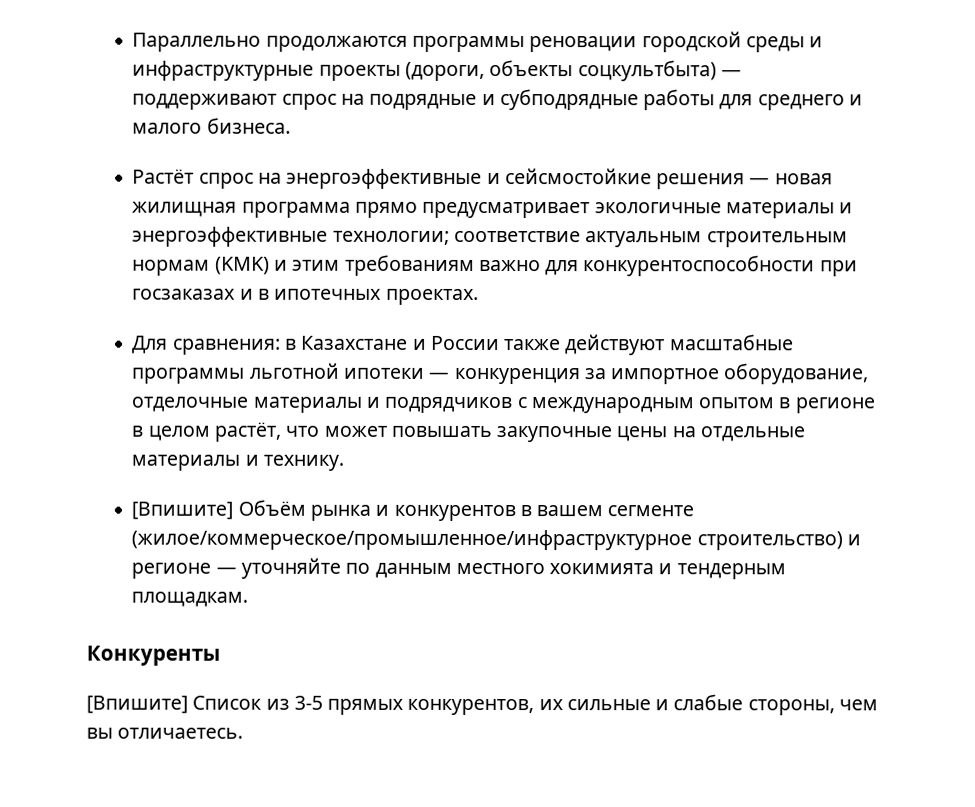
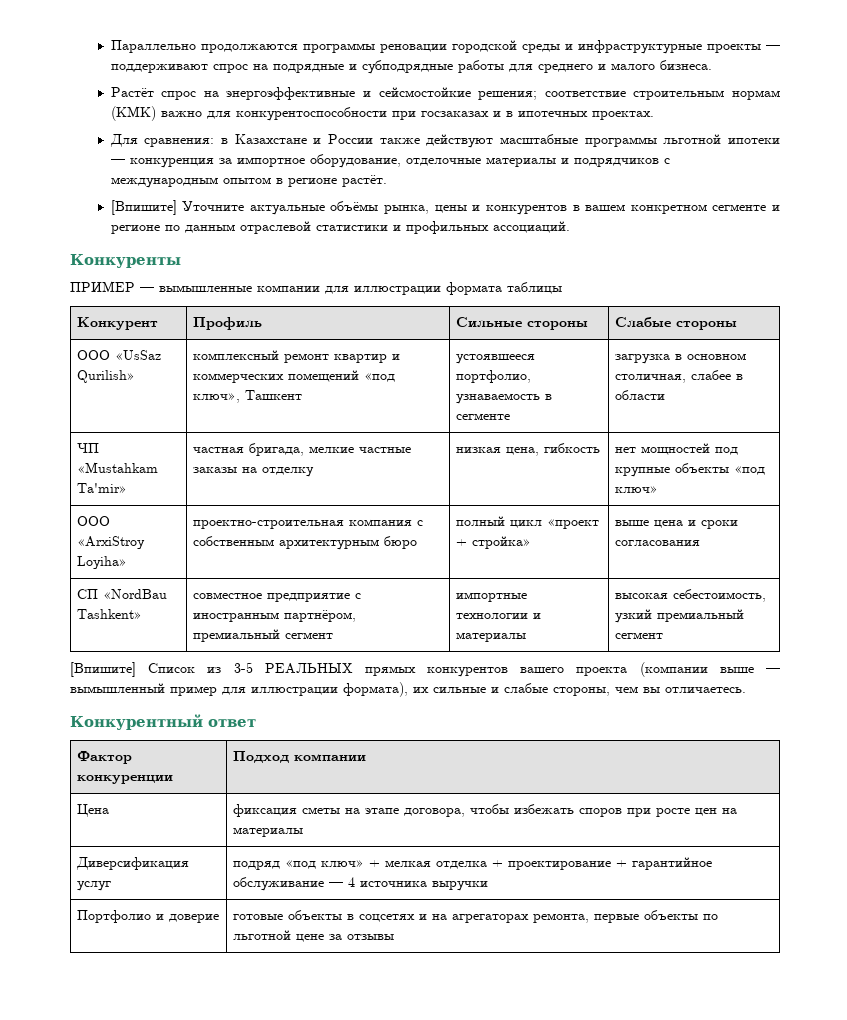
[405,60,717,82] (дороги, объекты соцкультбыта) -> (761, 48) none
[656,173,833,190] [132,201,854,219] [132,226,848,248] [132,254,475,276] решения — новая жилищная программа прямо предусматривает экологичные материалы и энергоэффективные технологии; соответствие актуальным строительным нормам (KMK) и этим требованиям -> [478,90,780,100] [110,106,156,121] решения; соответствие строительным нормам (KMK)
[131,421,805,443] [131,454,345,471] [131,499,695,522] [131,529,862,551] [131,557,786,580] [131,591,249,607] [86,645,220,666] [86,695,535,716] в целом растёт, что может повышать закупочные цены на отдельные материалы и технику. // [Впишите] Объём рынка и конкурентов в вашем сегменте (жилое/коммерческое/промышленное/инфраструктурное строительство) и регионе — уточняйте по данным местного хокимията и тендерным площадкам. // Конкуренты // [Впишите] Список из 3-5 прямых конкурентов, -> [341,175,387,187] [110,200,780,215] [110,221,570,234] [70,254,181,268] [70,281,562,295] [76,317,158,330] [192,317,262,330] [455,317,588,330] [614,317,737,330] [76,350,161,360] [76,370,135,383] [192,350,400,363] [192,370,395,383] [192,390,302,403] [455,354,535,364] [455,370,531,383] [455,393,552,404] [455,413,510,420] [614,353,746,364] [614,370,743,383] [614,390,665,400] [76,443,99,453] [76,462,158,473] [76,483,127,493] [192,443,411,456] [192,467,314,477] [455,443,600,456] [614,443,738,455] [614,463,765,477] [614,486,658,493] [76,516,110,526] [76,536,145,549] [76,556,127,569] [192,519,423,529] [192,536,417,550] [455,516,599,529] [455,536,531,549] [614,520,738,529] [614,540,700,546] [76,589,167,599] [76,609,142,619] [192,592,361,602] [192,610,356,622] [192,629,333,642] [455,592,527,602] [455,613,541,619] [455,632,526,642] [614,589,766,602] [614,609,744,623] [614,632,663,639] [70,662,780,677] [70,682,408,697] растёт. // [Впишите] Уточните актуальные объёмы рынка, цены и конкурентов в вашем конкретном сегменте и регионе по данным отраслевой статистики и профильных ассоциаций. // Конкуренты // ПРИМЕР — вымышленные компании для иллюстрации формата таблицы // Конкурент | Профиль | Сильные стороны | Слабые стороны // ООО «UsSaz Qurilish» | комплексный ремонт квартир и коммерческих помещений «под ключ», Ташкент | устоявшееся портфолио, узнаваемость в сегменте | загрузка в основном столичная, слабее в области // ЧП «Mustahkam Ta'mir» | частная бригада, мелкие частные заказы на отделку | низкая цена, гибкость | нет мощностей под крупные объекты «под ключ» // ООО «ArxiStroy Loyiha» | проектно-строительная компания с собственным архитектурным бюро | полный цикл «проект + стройка» | выше цена и сроки согласования // СП «NordBau Tashkent» | совместное предприятие с иностранным партнёром, премиальный сегмент | импортные технологии и материалы | высокая себестоимость, узкий премиальный сегмент // [Впишите] Список из 3-5 РЕАЛЬНЫХ прямых конкурентов вашего проекта (компании выше — вымышленный пример для иллюстрации формата),
(244, 733) none -> [70,714,256,730] [76,750,132,764] [76,775,173,784] [232,751,366,763] [76,804,109,817] [232,804,737,817] [232,827,303,837] [75,857,189,870] [76,881,111,891] [232,857,712,870] [232,877,488,891] [76,910,219,923] [232,910,718,923] [232,930,394,942] // Конкурентный ответ // Фактор конкуренции | Подход компании // Цена | фиксация сметы на этапе договора, чтобы избежать споров при росте цен на материалы // Диверсификация услуг | подряд «под ключ» + мелкая отделка + проектирование + гарантийное обслуживание — 4 источника выручки // Портфолио и доверие | готовые объекты в соцсетях и на агрегаторах ремонта, первые объекты по льготной цене за отзывы

